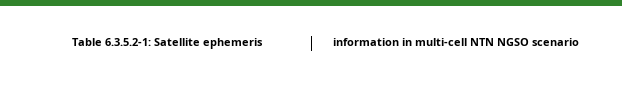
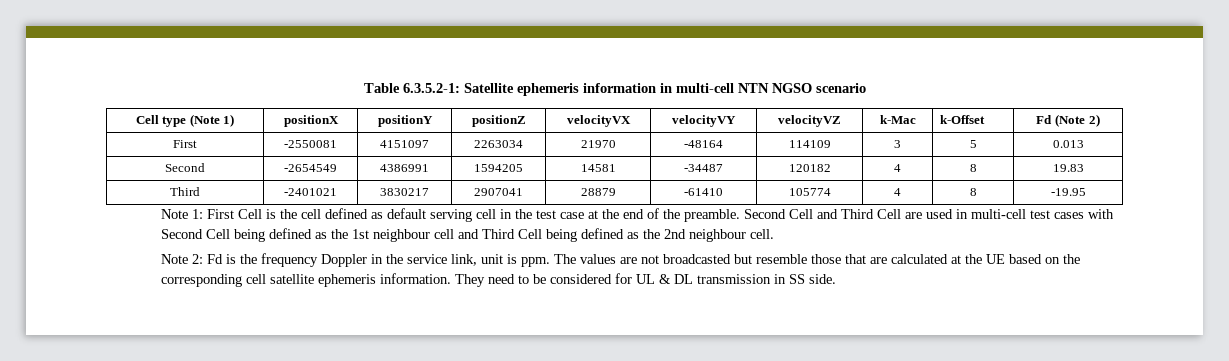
(579, 42) none -> [135,114,235,127] [283,115,339,127] [377,115,433,127] [471,115,526,127] [566,115,631,127] [672,115,736,127] [778,115,841,127] [879,115,916,124] [939,115,985,124] [1036,114,1100,127] [173,140,197,148] [284,140,337,148] [380,140,429,148] [474,140,523,148] [580,140,616,148] [684,140,723,148] [788,140,831,148] [894,140,901,148] [969,140,977,148] [1052,140,1084,148] [165,163,205,172] [284,164,337,172] [380,164,429,172] [474,164,523,172] [580,164,616,172] [684,164,723,172] [788,164,831,172] [894,164,901,172] [969,164,977,172] [1052,164,1084,172] [170,187,200,196] [284,188,337,196] [380,188,429,196] [474,188,523,196] [580,188,616,196] [684,188,723,196] [788,188,831,196] [894,188,901,196] [969,188,977,196] [1050,188,1086,196] [160,208,1114,222] [160,228,774,242] [160,253,1080,267] [160,273,836,287] // Cell type (Note 1) | positionX | positionY | positionZ | velocityVX | velocityVY | velocityVZ | k-Mac | k-Offset | Fd (Note 2) // First | -2550081 | 4151097 | 2263034 | 21970 | -48164 | 114109 | 3 | 5 | 0.013 // Second | -2654549 | 4386991 | 1594205 | 14581 | -34487 | 120182 | 4 | 8 | 19.83 // Third | -2401021 | 3830217 | 2907041 | 28879 | -61410 | 105774 | 4 | 8 | -19.95 // Note 1: First Cell is the cell defined as default serving cell in the test case at the end of the preamble. Second Cell and Third Cell are used in multi-cell test cases with Second Cell being defined as the 1st neighbour cell and Third Cell being defined as the 2nd neighbour cell. // Note 2: Fd is the frequency Doppler in the service link, unit is ppm. The values are not broadcasted but resemble those that are calculated at the UE based on the corresponding cell satellite ephemeris information. They need to be considered for UL & DL transmission in SS side.

